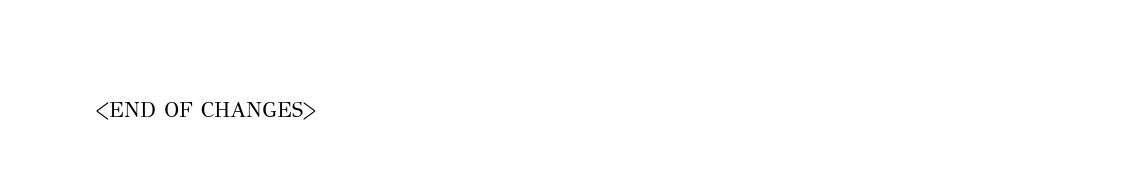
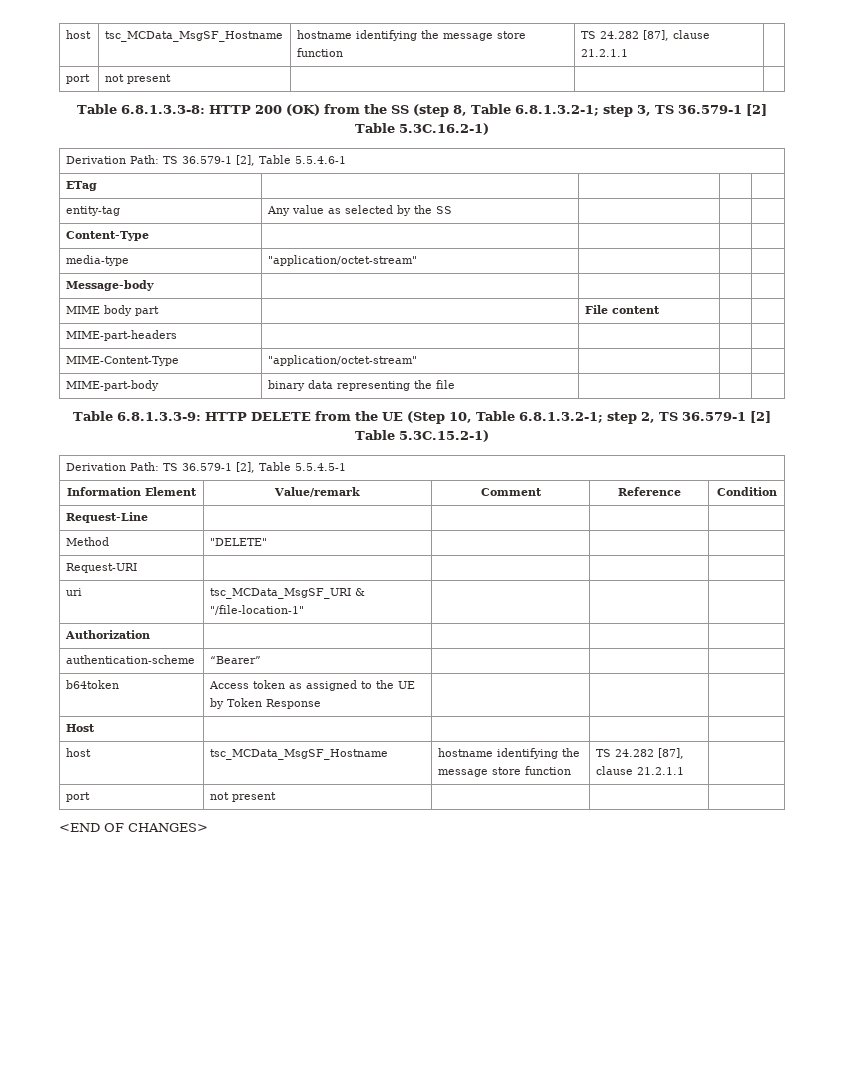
(96, 110) none -> [66,30,92,39] [105,31,284,42] [297,30,527,41] [297,48,344,57] [581,30,711,41] [581,49,629,57] [66,74,91,84] [105,74,172,84] [77,104,767,117] [355,123,489,135] [66,155,347,166] [66,181,98,191] [66,206,121,216] [267,205,453,216] [66,231,150,241] [66,255,130,266] [268,255,418,266] [66,280,155,291] [66,305,160,316] [585,305,661,314] [66,330,178,341] [66,356,180,366] [268,355,418,366] [66,380,160,391] [268,380,456,391] [72,411,772,424] [355,430,489,442] [66,462,347,473] [67,487,197,496] [274,487,360,497] [480,488,542,496] [617,487,681,496] [716,487,777,496] [66,512,149,523] [66,537,110,546] [210,538,268,546] [66,563,138,573] [66,588,83,596] [210,588,366,599] [210,605,305,615] [65,630,151,639] [66,655,196,664] [210,656,262,664] [66,680,120,689] [209,680,416,691] [210,698,322,709] [66,724,96,732] [66,748,92,757] [210,749,389,760] [438,748,581,759] [438,766,572,777] [596,748,685,759] [596,766,685,775] [66,792,91,802] [210,792,277,802] host | tsc_MCData_MsgSF_Hostname | hostname identifying the message store function | TS 24.282 [87], clause 21.2.1.1 | // port | not present | | | // Table 6.8.1.3.3-8: HTTP 200 (OK) from the SS (step 8, Table 6.8.1.3.2-1; step 3, TS 36.579-1 [2] Table 5.3C.16.2-1) // Derivation Path: TS 36.579-1 [2], Table 5.5.4.6-1 // ETag | | | | // entity-tag | Any value as selected by the SS | | | // Content-Type | | | | // media-type | "application/octet-stream" | | | // Message-body | | | | // MIME body part | | File content | | // MIME-part-headers | | | | // MIME-Content-Type | "application/octet-stream" | | | // MIME-part-body | binary data representing the file | | | // Table 6.8.1.3.3-9: HTTP DELETE from the UE (Step 10, Table 6.8.1.3.2-1; step 2, TS 36.579-1 [2] Table 5.3C.15.2-1) // Derivation Path: TS 36.579-1 [2], Table 5.5.4.5-1 // Information Element | Value/remark | Comment | Reference | Condition // Request-Line | | | | // Method | "DELETE" | | | // Request-URI | | | | // uri | tsc_MCData_MsgSF_URI & "/file-location-1" | | | // Authorization | | | | // authentication-scheme | “Bearer” | | | // b64token | Access token as assigned to the UE by Token Response | | | // Host | | | | // host | tsc_MCData_MsgSF_Hostname | hostname identifying the message store function | TS 24.282 [87], clause 21.2.1.1 | // port | not present | | | //

